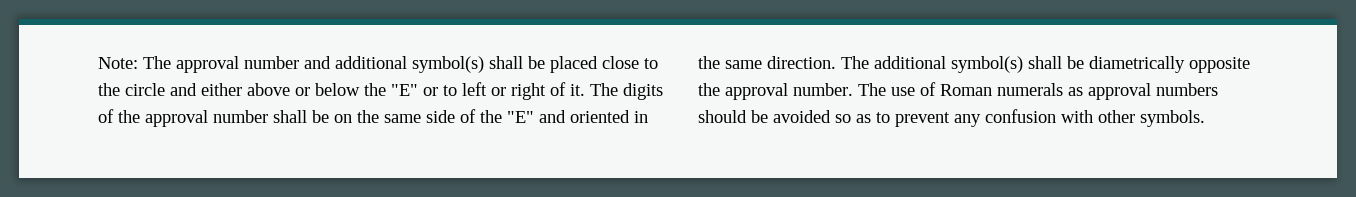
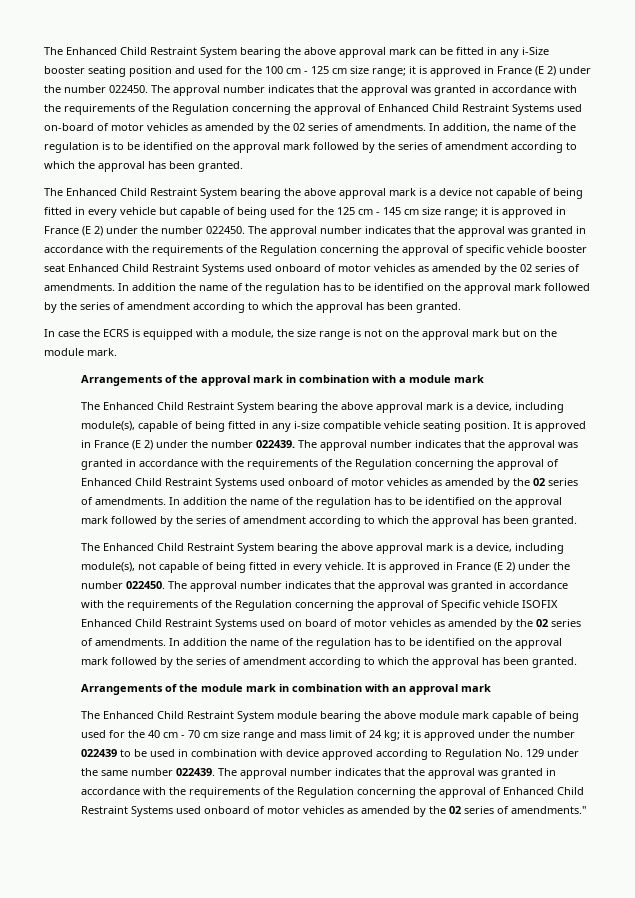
[98,56,658,73] [98,82,663,100] [98,109,648,127] [698,56,1250,73] [698,82,1218,100] [698,109,1205,127] Note: The approval number and additional symbol(s) shall be placed close to the circle and either above or below the "E" or to left or right of it. The digits of the approval number shall be on the same side of the "E" and oriented in the same direction. The additional symbol(s) shall be diametrically opposite the approval number. The use of Roman numerals as approval numbers should be avoided so as to prevent any confusion with other symbols. -> [44,47,549,58] [44,66,591,77] [44,85,577,96] [44,104,582,115] [44,123,576,134] [44,142,577,153] [44,161,243,172] [44,188,583,199] [44,207,566,218] [44,226,586,237] [44,245,587,256] [44,264,580,275] [44,283,590,294] [44,302,461,313] [44,329,557,340] [44,348,117,356] [81,375,485,386] [81,402,565,413] [81,421,587,432] [81,440,579,451] [81,459,560,470] [81,478,579,489] [81,497,563,508] [81,516,578,527] [81,543,565,554] [81,562,571,573] [81,581,569,592] [81,600,559,611] [81,619,582,630] [81,638,563,649] [81,657,578,668] [81,684,492,695] [81,711,580,722] [81,730,576,741] [81,749,580,760] [81,768,557,779] [81,787,585,798] [81,806,587,817] The Enhanced Child Restraint System bearing the above approval mark can be fitted in any i-Size booster seating position and used for the 100 cm - 125 cm size range; it is approved in France (E 2) under the number 022450. The approval number indicates that the approval was granted in accordance with the requirements of the Regulation concerning the approval of Enhanced Child Restraint Systems used on-board of motor vehicles as amended by the 02 series of amendments. In addition, the name of the regulation is to be identified on the approval mark followed by the series of amendment according to which the approval has been granted. // The Enhanced Child Restraint System bearing the above approval mark is a device not capable of being fitted in every vehicle but capable of being used for the 125 cm - 145 cm size range; it is approved in France (E 2) under the number 022450. The approval number indicates that the approval was granted in accordance with the requirements of the Regulation concerning the approval of specific vehicle booster seat Enhanced Child Restraint Systems used onboard of motor vehicles as amended by the 02 series of amendments. In addition the name of the regulation has to be identified on the approval mark followed by the series of amendment according to which the approval has been granted. // In case the ECRS is equipped with a module, the size range is not on the approval mark but on the module mark. // Arrangements of the approval mark in combination with a module mark // The Enhanced Child Restraint System bearing the above approval mark is a device, including module(s), capable of being fitted in any i-size compatible vehicle seating position. It is approved in France (E 2) under the number 022439. The approval number indicates that the approval was granted in accordance with the requirements of the Regulation concerning the approval of Enhanced Child Restraint Systems used onboard of motor vehicles as amended by the 02 series of amendments. In addition the name of the regulation has to be identified on the approval mark followed by the series of amendment according to which the approval has been granted. // The Enhanced Child Restraint System bearing the above approval mark is a device, including module(s), not capable of being fitted in every vehicle. It is approved in France (E 2) under the number 022450. The approval number indicates that the approval was granted in accordance with the requirements of the Regulation concerning the approval of Specific vehicle ISOFIX Enhanced Child Restraint Systems used on board of motor vehicles as amended by the 02 series of amendments. In addition the name of the regulation has to be identified on the approval mark followed by the series of amendment according to which the approval has been granted. // Arrangements of the module mark in combination with an approval mark // The Enhanced Child Restraint System module bearing the above module mark capable of being used for the 40 cm - 70 cm size range and mass limit of 24 kg; it is approved under the number 022439 to be used in combination with device approved according to Regulation No. 129 under the same number 022439. The approval number indicates that the approval was granted in accordance with the requirements of the Regulation concerning the approval of Enhanced Child Restraint Systems used onboard of motor vehicles as amended by the 02 series of amendments."

